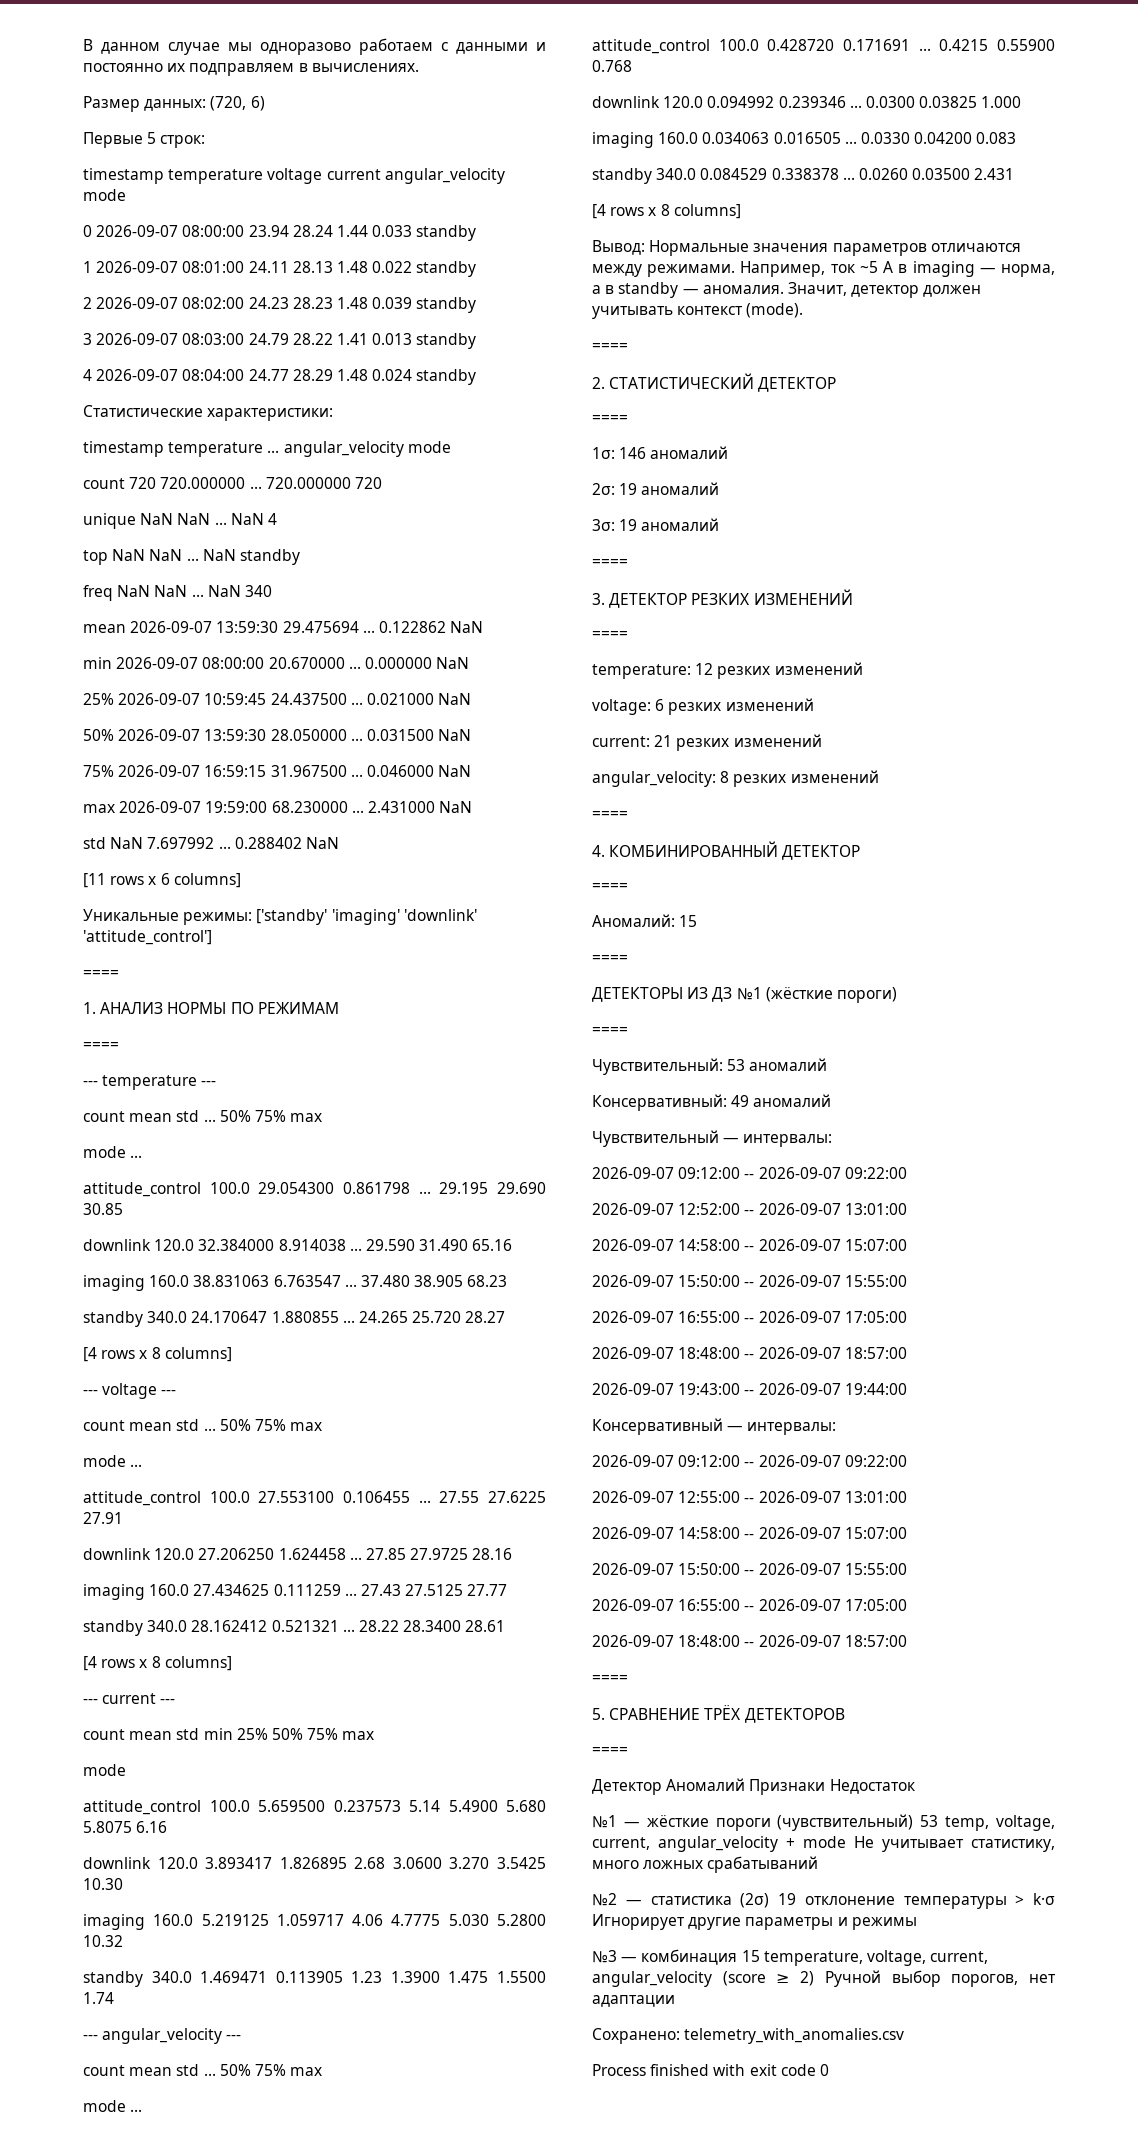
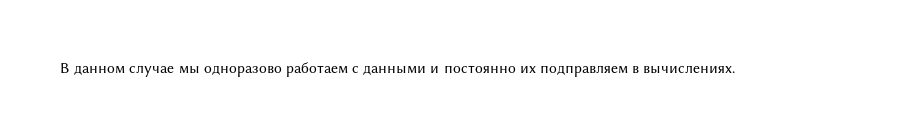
[83,96,265,112] [83,132,206,148] [83,168,505,184] [83,189,126,201] [83,225,477,241] [83,261,477,277] [83,297,477,313] [83,333,477,349] [83,369,477,385] [83,405,334,421] [83,441,451,457] [83,477,382,489] [83,513,277,529] [83,549,300,565] [83,585,272,601] [83,621,484,633] [83,657,470,669] [83,693,472,705] [83,729,472,741] [83,765,472,777] [83,801,473,813] [83,837,339,849] [83,873,241,888] [83,909,477,925] [83,930,212,945] [83,970,119,978] [83,1002,339,1014] [83,1042,119,1050] [83,1075,217,1090] [83,1110,323,1122] [83,1146,143,1158] [83,1182,546,1197] [83,1203,123,1215] [83,1239,513,1251] [83,1275,508,1291] [83,1311,506,1327] [83,1347,232,1362] [83,1383,177,1399] [83,1419,323,1431] [83,1455,143,1467] [83,1491,546,1506] [83,1512,123,1524] [83,1548,513,1560] [83,1584,508,1600] [83,1620,506,1636] [83,1656,232,1671] [83,1693,176,1704] [83,1728,375,1740] [83,1764,126,1776] [83,1800,546,1815] [83,1821,168,1833] [83,1857,546,1869] [83,1878,123,1890] [83,1914,546,1930] [83,1935,123,1947] [83,1971,546,1987] [83,1992,114,2004] [83,2028,242,2044] [83,2064,323,2076] [83,2100,143,2112] [592,39,1055,54] [592,60,632,72] [592,96,1022,108] [592,132,1017,148] [592,168,1015,184] [592,204,741,219] [592,240,1021,256] [592,261,1055,277] [592,282,982,298] [592,303,804,319] [592,343,628,351] [592,373,837,392] [592,415,628,423] [592,446,729,459] [592,482,720,495] [592,518,720,531] [592,559,628,567] [592,589,853,608] [592,631,628,639] [592,662,863,679] [592,698,814,715] [592,734,822,751] [592,770,879,787] [592,811,628,819] [592,841,861,860] [592,883,628,891] [592,914,698,927] [592,955,628,963] [592,987,897,1003] [592,1027,628,1035] [592,1058,828,1075] [592,1094,832,1111] [592,1130,833,1147] [592,1167,907,1179] [592,1203,907,1215] [592,1239,907,1251] [592,1275,907,1287] [592,1311,907,1323] [592,1347,907,1359] [592,1383,907,1395] [592,1418,837,1435] [592,1455,907,1467] [592,1491,907,1503] [592,1527,907,1539] [592,1563,907,1575] [592,1599,907,1611] [592,1635,907,1647] [592,1675,628,1683] [592,1705,845,1723] [592,1747,628,1755] [592,1778,916,1795] [592,1814,1055,1831] [592,1836,1055,1852] [592,1856,819,1873] [592,1893,1055,1909] [592,1914,917,1930] [592,1949,989,1966] [592,1970,1056,1987] [592,1995,675,2007] [592,2028,905,2044] [592,2064,829,2076] // Размер данных: (720, 6) // Первые 5 строк: // timestamp temperature voltage current angular_velocity mode // 0 2026-09-07 08:00:00 23.94 28.24 1.44 0.033 standby // 1 2026-09-07 08:01:00 24.11 28.13 1.48 0.022 standby // 2 2026-09-07 08:02:00 24.23 28.23 1.48 0.039 standby // 3 2026-09-07 08:03:00 24.79 28.22 1.41 0.013 standby // 4 2026-09-07 08:04:00 24.77 28.29 1.48 0.024 standby // Статистические характеристики: // timestamp temperature ... angular_velocity mode // count 720 720.000000 ... 720.000000 720 // unique NaN NaN ... NaN 4 // top NaN NaN ... NaN standby // freq NaN NaN ... NaN 340 // mean 2026-09-07 13:59:30 29.475694 ... 0.122862 NaN // min 2026-09-07 08:00:00 20.670000 ... 0.000000 NaN // 25% 2026-09-07 10:59:45 24.437500 ... 0.021000 NaN // 50% 2026-09-07 13:59:30 28.050000 ... 0.031500 NaN // 75% 2026-09-07 16:59:15 31.967500 ... 0.046000 NaN // max 2026-09-07 19:59:00 68.230000 ... 2.431000 NaN // std NaN 7.697992 ... 0.288402 NaN // [11 rows x 6 columns] // Уникальные режимы: ['standby' 'imaging' 'downlink' 'attitude_control'] // ==== // 1. АНАЛИЗ НОРМЫ ПО РЕЖИМАМ // ==== // --- temperature --- // count mean std ... 50% 75% max // mode ... // attitude_control 100.0 29.054300 0.861798 ... 29.195 29.690 30.85 // downlink 120.0 32.384000 8.914038 ... 29.590 31.490 65.16 // imaging 160.0 38.831063 6.763547 ... 37.480 38.905 68.23 // standby 340.0 24.170647 1.880855 ... 24.265 25.720 28.27 // [4 rows x 8 columns] // --- voltage --- // count mean std ... 50% 75% max // mode ... // attitude_control 100.0 27.553100 0.106455 ... 27.55 27.6225 27.91 // downlink 120.0 27.206250 1.624458 ... 27.85 27.9725 28.16 // imaging 160.0 27.434625 0.111259 ... 27.43 27.5125 27.77 // standby 340.0 28.162412 0.521321 ... 28.22 28.3400 28.61 // [4 rows x 8 columns] // --- current --- // count mean std min 25% 50% 75% max // mode // attitude_control 100.0 5.659500 0.237573 5.14 5.4900 5.680 5.8075 6.16 // downlink 120.0 3.893417 1.826895 2.68 3.0600 3.270 3.5425 10.30 // imaging 160.0 5.219125 1.059717 4.06 4.7775 5.030 5.2800 10.32 // standby 340.0 1.469471 0.113905 1.23 1.3900 1.475 1.5500 1.74 // --- angular_velocity --- // count mean std ... 50% 75% max // mode ... // attitude_control 100.0 0.428720 0.171691 ... 0.4215 0.55900 0.768 // downlink 120.0 0.094992 0.239346 ... 0.0300 0.03825 1.000 // imaging 160.0 0.034063 0.016505 ... 0.0330 0.04200 0.083 // standby 340.0 0.084529 0.338378 ... 0.0260 0.03500 2.431 // [4 rows x 8 columns] // Вывод: Нормальные значения параметров отличаются между режимами. Например, ток ~5 А в imaging — норма, а в standby — аномалия. Значит, детектор должен учитывать контекст (mode). // ==== // 2. СТАТИСТИЧЕСКИЙ ДЕТЕКТОР // ==== // 1σ: 146 аномалий // 2σ: 19 аномалий // 3σ: 19 аномалий // ==== // 3. ДЕТЕКТОР РЕЗКИХ ИЗМЕНЕНИЙ // ==== // temperature: 12 резких изменений // voltage: 6 резких изменений // current: 21 резких изменений // angular_velocity: 8 резких изменений // ==== // 4. КОМБИНИРОВАННЫЙ ДЕТЕКТОР // ==== // Аномалий: 15 // ==== // ДЕТЕКТОРЫ ИЗ ДЗ №1 (жёсткие пороги) // ==== // Чувствительный: 53 аномалий // Консервативный: 49 аномалий // Чувствительный — интервалы: // 2026-09-07 09:12:00 -- 2026-09-07 09:22:00 // 2026-09-07 12:52:00 -- 2026-09-07 13:01:00 // 2026-09-07 14:58:00 -- 2026-09-07 15:07:00 // 2026-09-07 15:50:00 -- 2026-09-07 15:55:00 // 2026-09-07 16:55:00 -- 2026-09-07 17:05:00 // 2026-09-07 18:48:00 -- 2026-09-07 18:57:00 // 2026-09-07 19:43:00 -- 2026-09-07 19:44:00 // Консервативный — интервалы: // 2026-09-07 09:12:00 -- 2026-09-07 09:22:00 // 2026-09-07 12:55:00 -- 2026-09-07 13:01:00 // 2026-09-07 14:58:00 -- 2026-09-07 15:07:00 // 2026-09-07 15:50:00 -- 2026-09-07 15:55:00 // 2026-09-07 16:55:00 -- 2026-09-07 17:05:00 // 2026-09-07 18:48:00 -- 2026-09-07 18:57:00 // ==== // 5. СРАВНЕНИЕ ТРЁХ ДЕТЕКТОРОВ // ==== // Детектор Аномалий Признаки Недостаток // №1 — жёсткие пороги (чувствительный) 53 temp, voltage, current, angular_velocity + mode Не учитывает статистику, много ложных срабатываний // №2 — статистика (2σ) 19 отклонение температуры > k·σ Игнорирует другие параметры и режимы // №3 — комбинация 15 temperature, voltage, current, angular_velocity (score ≥ 2) Ручной выбор порогов, нет адаптации // Сохранено: telemetry_with_anomalies.csv // Process finished with exit code 0 -> (736, 69) none

